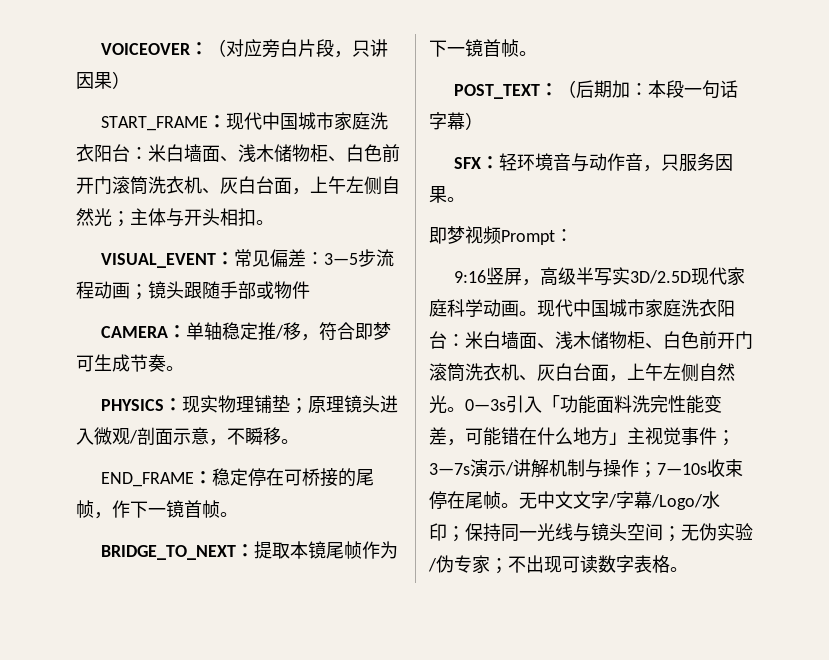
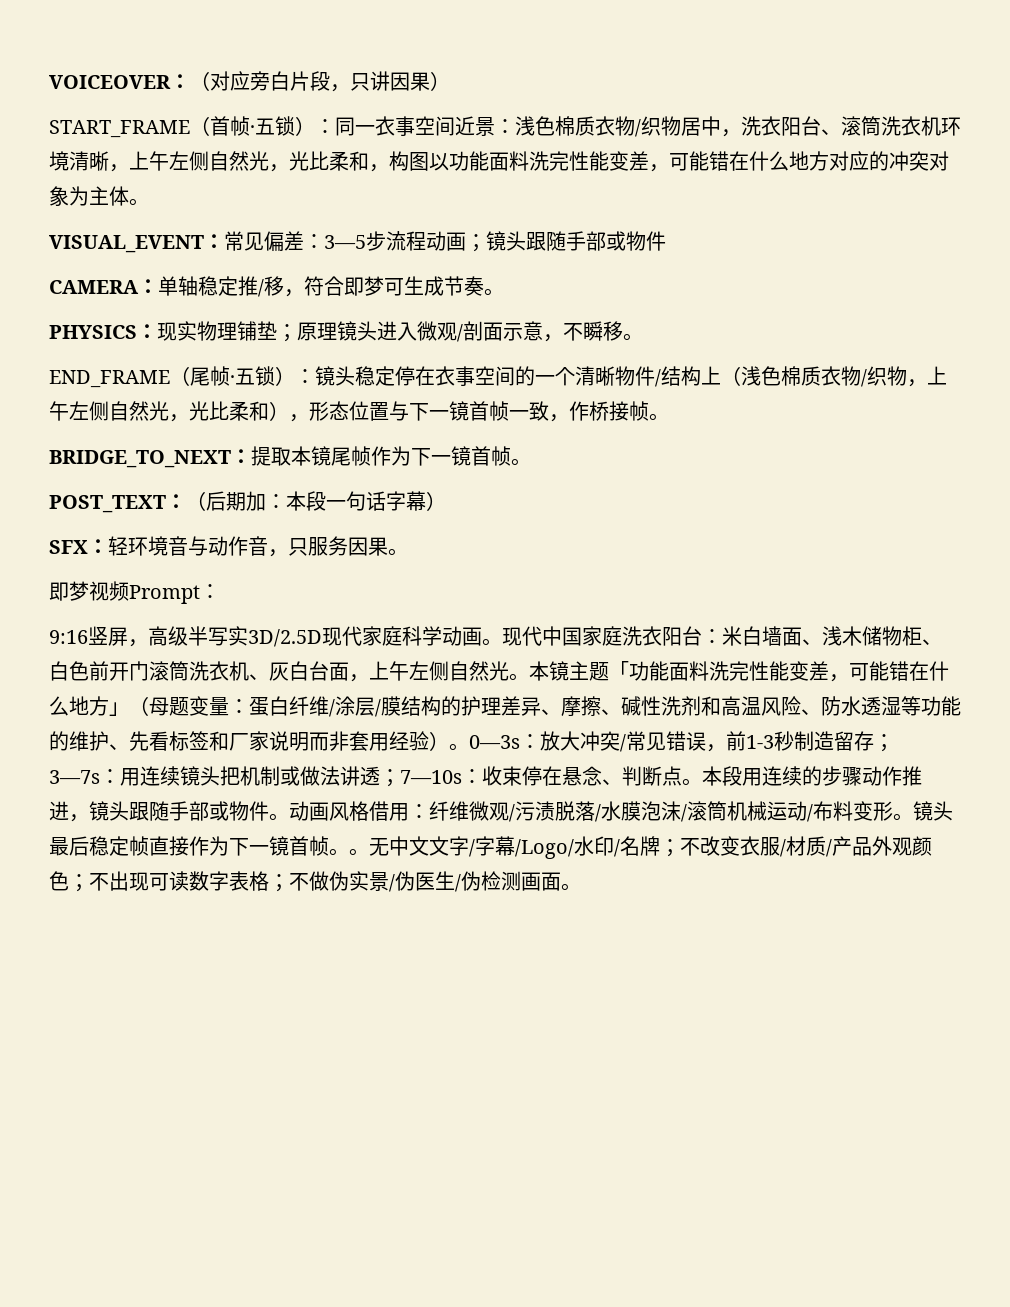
[207,112,388,131] [76,144,400,162] [76,176,400,195] [76,208,256,227] ：现代中国城市家庭洗衣阳台：米白墙面、浅木储物柜、白色前开门滚筒洗衣机、灰白台面，上午左侧自然光；主体与开头相扣 -> [190,116,961,137] [49,151,949,172] [49,186,129,206] （首帧·五锁）：同一衣事空间近景：浅色棉质衣物/织物居中，洗衣阳台、滚筒洗衣机环境清晰，上午左侧自然光，光比柔和，构图以功能面料洗完性能变差，可能错在什么地方对应的冲突对象为主体
[193,468,374,487] [76,500,202,519] ：稳定停在可桥接的尾帧，作下一镜首 -> [170,366,947,387] [49,401,629,422] （尾帧·五锁）：镜头稳定停在衣事空间的一个清晰物件/结构上（浅色棉质衣物/织物，上午左侧自然光，光比柔和），形态位置与下一镜首帧一致，作桥接
[609,299,645,317] 城市 -> (582, 636) none
[465,395,542,413] 0—3s引入 -> [529,661,609,681] 本镜主题
[627,427,735,446] [429,459,743,478] [429,491,501,509] 主视觉事件；3—7s演示/讲解机制与操作；7—10s收束停在尾帧 -> [129,696,961,717] [49,731,894,752] [49,766,922,787] [49,801,953,822] [49,836,349,856] （母题变量：蛋白纤维/涂层/膜结构的护理差异、摩擦、碱性洗剂和高温风险、防水透湿等功能的维护、先看标签和厂家说明而非套用经验）。0—3s：放大冲突/常见错误，前1-3秒制造留存；3—7s：用连续镜头把机制或做法讲透；7—10s：收束停在悬念、判断点。本段用连续的步骤动作推进，镜头跟随手部或物件。动画风格借用：纤维微观/污渍脱落/水膜泡沫/滚筒机械运动/布料变形。镜头最后稳定帧直接作为下一镜首帧。
[447,523,753,542] [428,555,490,574] ；保持同一光线与镜头空间；无伪实验/伪专家 -> [614,836,932,857] [49,871,69,891] /名牌；不改变衣服/材质/产品外观颜色
(670, 564) none -> [269,871,561,892] ；不做伪实景/伪医生/伪检测画面

